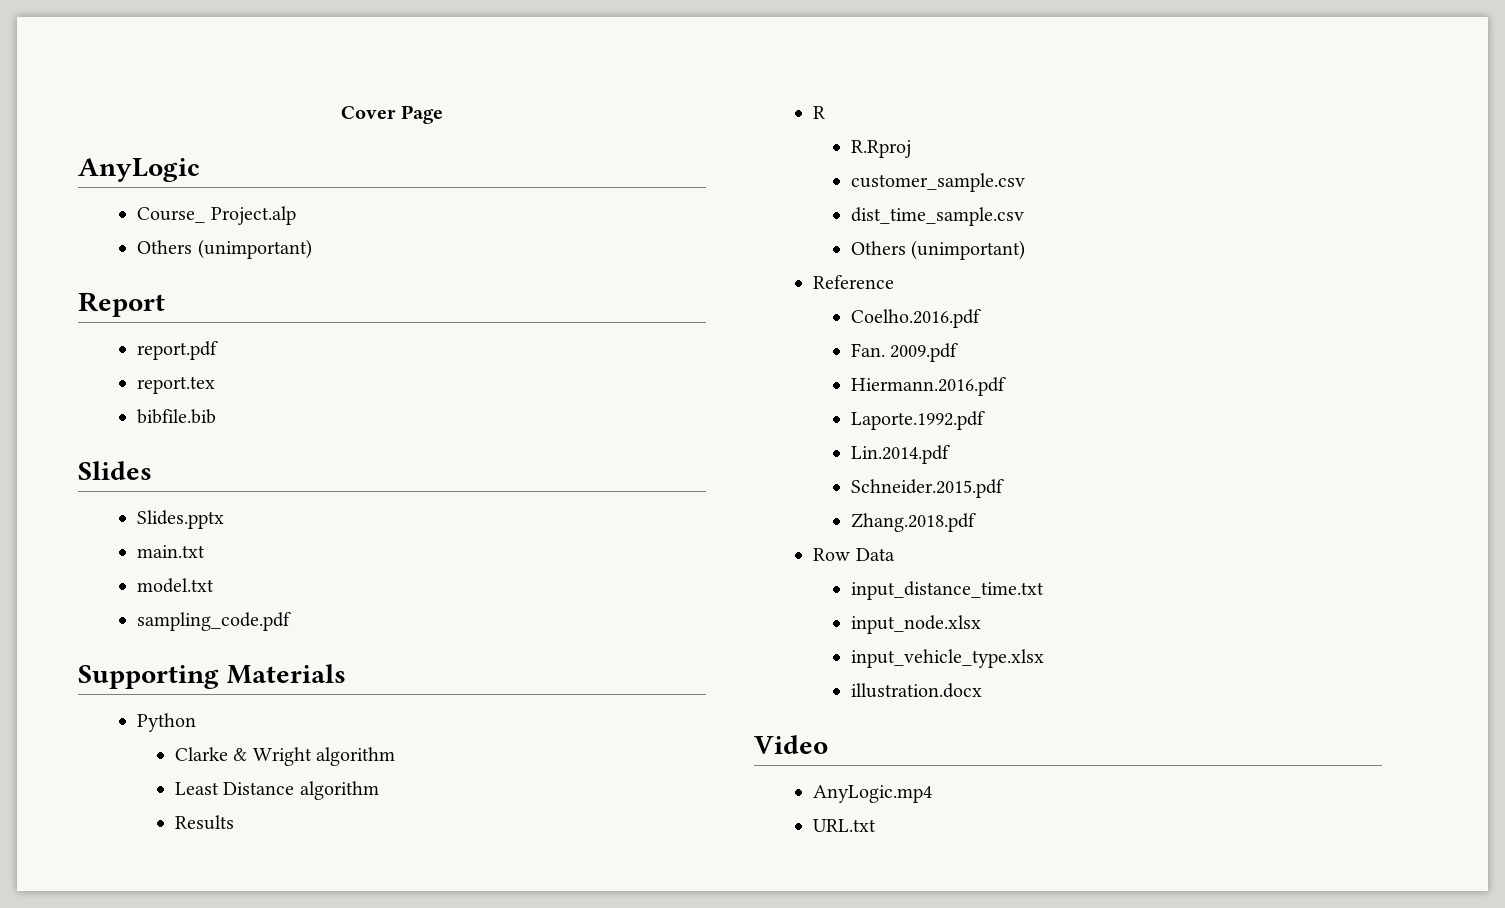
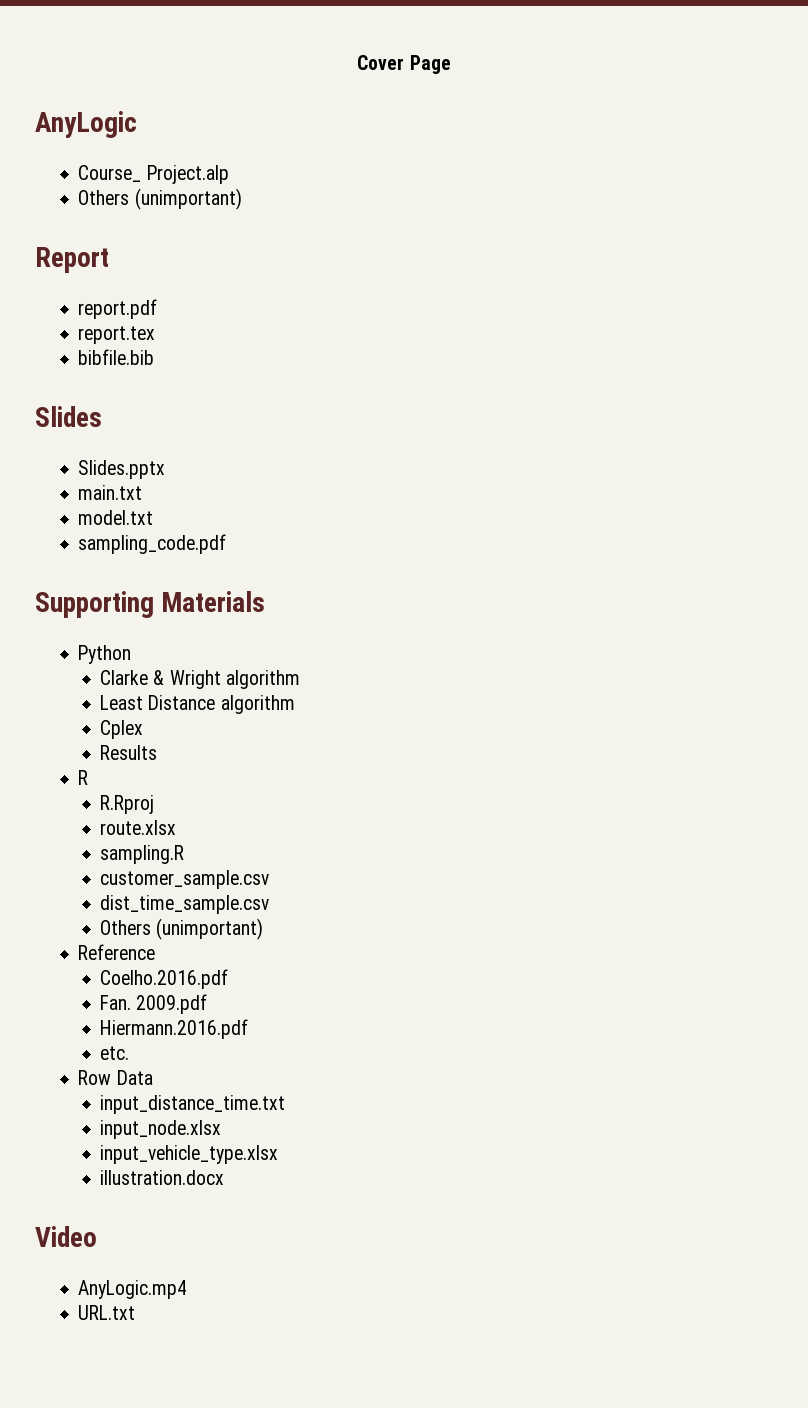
(379, 790) none -> [100,720,144,739] // Cplex
(911, 149) none -> [100,820,177,835] [100,845,185,864] // route.xlsx // sampling.R
[850,411,985,430] [850,445,950,464] [850,479,1004,498] [850,513,976,532] Laporte.1992.pdf // Lin.2014.pdf // Schneider.2015.pdf // Zhang.2018.pdf -> [100,1046,130,1060] etc.

